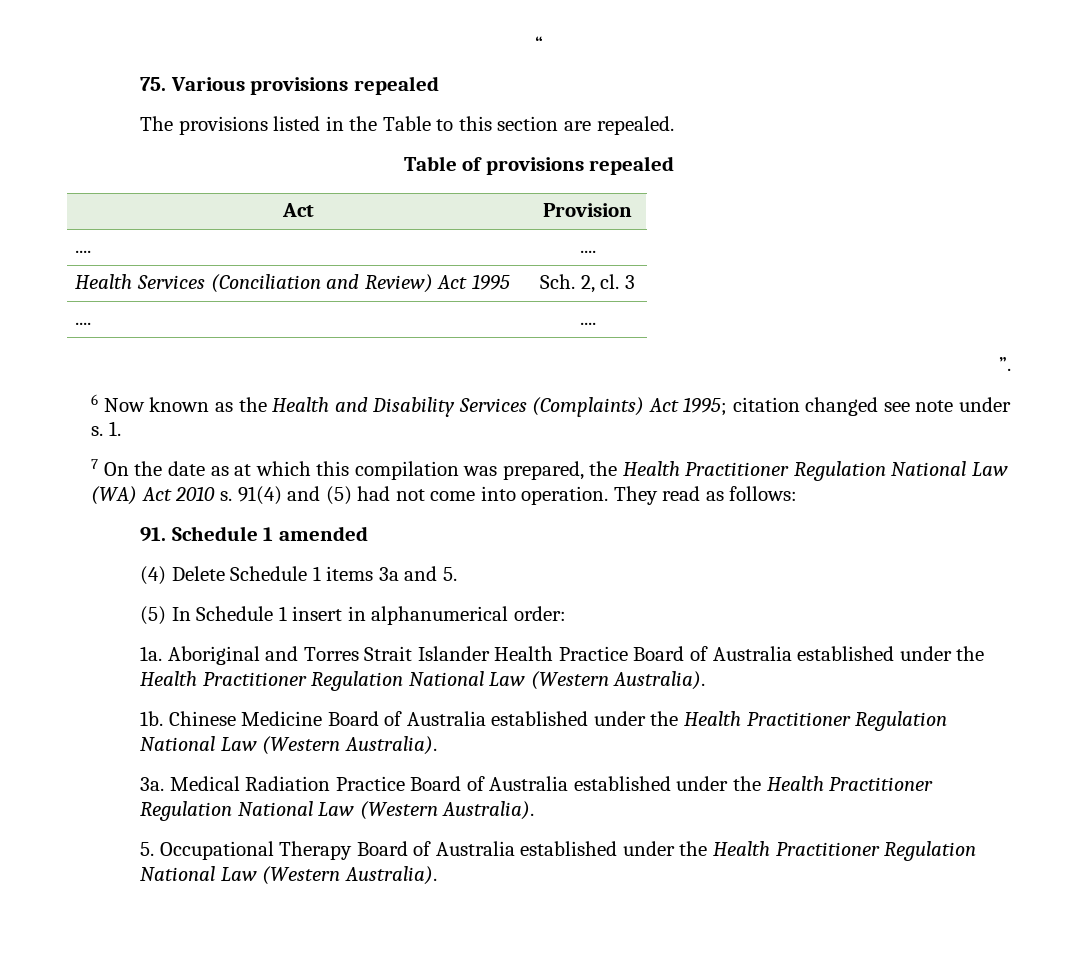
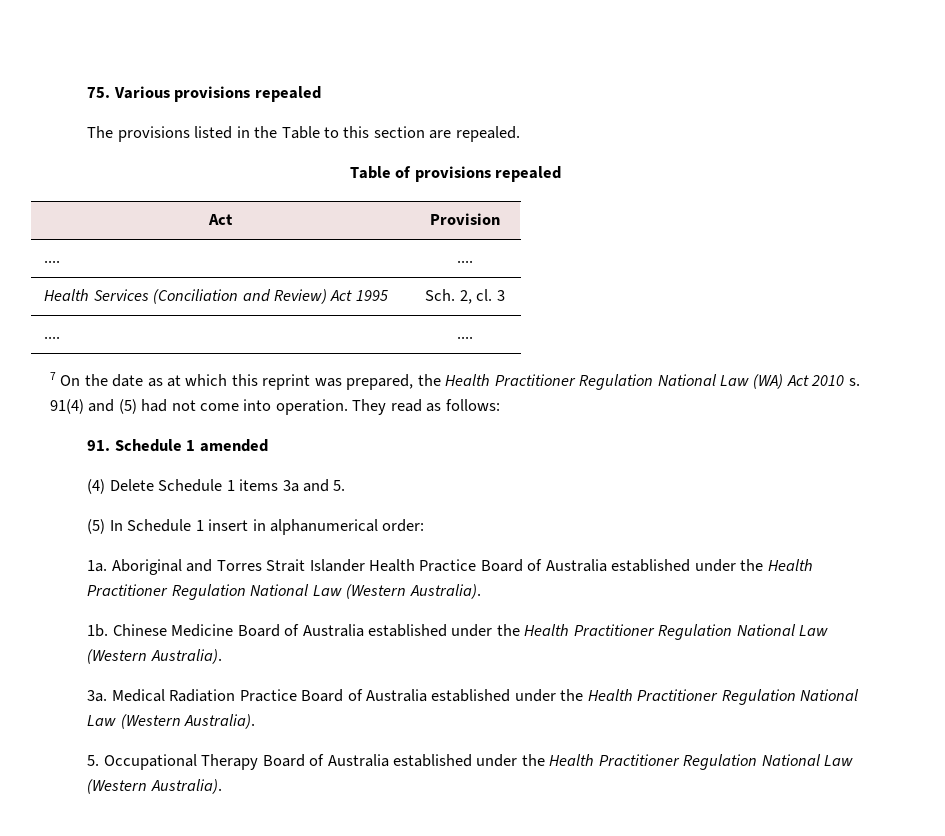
[535,36,543,51] “ // -> (87, 92) none
[999,357,1011,371] [91,394,1011,417] [91,421,121,436] // ”. // 6 Now known as the Health and Disability Services (Complaints) Act 1995; citation changed see note under s. 1. -> (473, 337) none
[354,461,459,480] compilation -> [262,374,311,390] reprint

